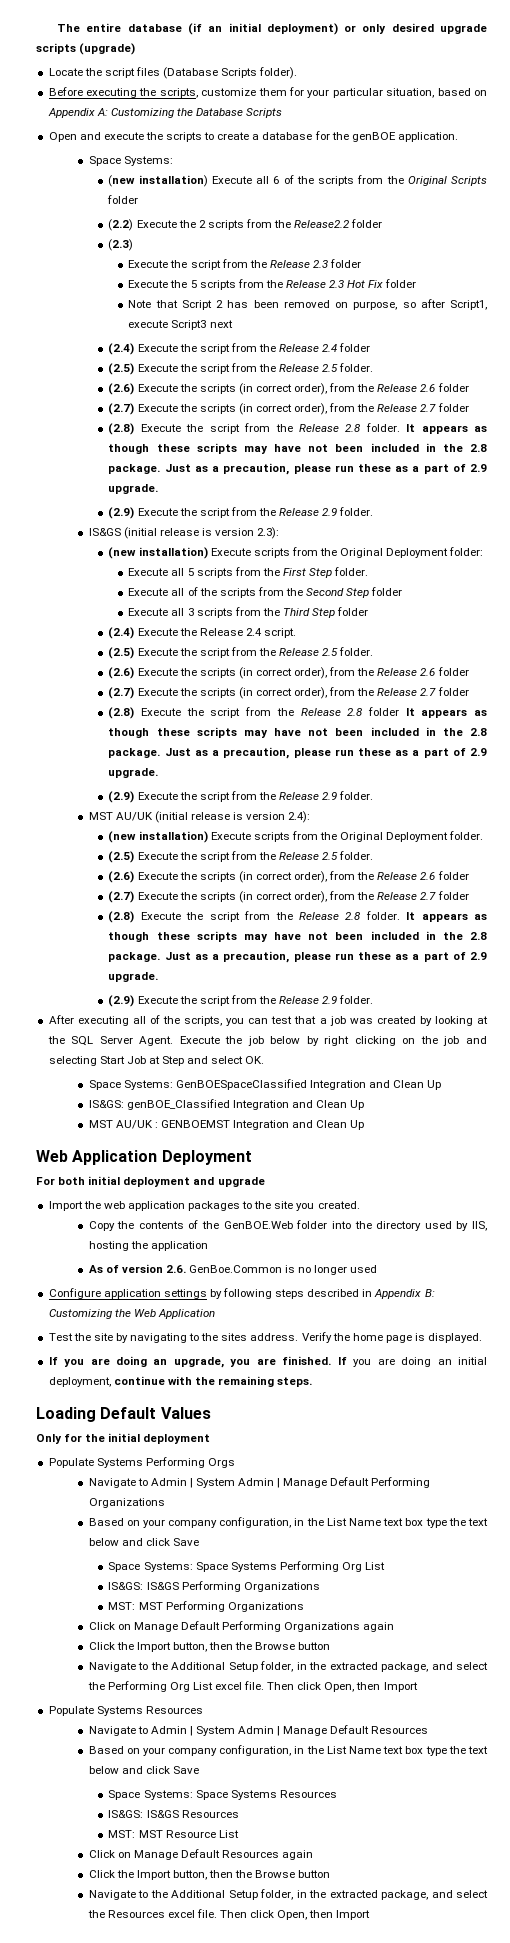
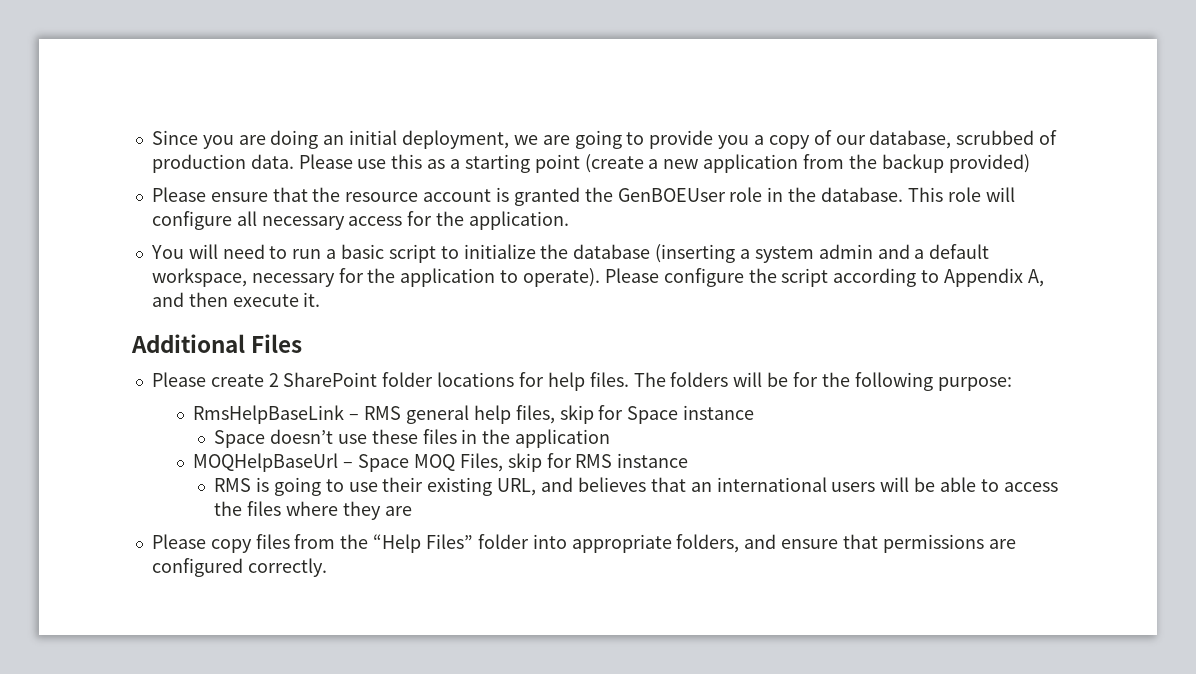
[57,23,488,35] [36,43,136,55] [48,67,298,79] [48,87,487,98] [47,108,283,118] [48,131,458,142] [88,156,173,166] [108,175,487,187] [107,195,139,204] [108,219,383,231] [108,239,134,251] [128,259,362,270] [128,279,417,290] [128,299,487,310] [128,320,233,330] [108,343,371,355] [108,363,374,375] [108,383,469,395] [108,403,469,415] [108,423,488,435] [108,443,488,454] [108,463,487,475] [108,484,159,494] [108,507,374,519] [88,527,280,539] [108,547,484,559] [128,567,369,578] [128,587,403,598] [128,607,369,618] [108,627,296,639] [108,647,374,659] [108,667,469,679] [108,687,469,699] [108,707,487,719] [108,727,488,738] [108,747,487,759] [108,768,159,778] [108,791,374,803] [88,811,311,823] [108,831,484,843] [108,851,374,863] [108,871,469,883] [108,891,469,903] [108,911,488,923] [108,931,488,942] [108,951,487,963] [108,972,159,982] [108,995,374,1007] [48,1015,489,1026] [47,1036,487,1046] [48,1056,265,1066] [88,1079,442,1090] [88,1099,365,1110] [88,1120,365,1130] [36,1150,252,1165] [36,1176,265,1187] [48,1201,360,1211] [88,1220,488,1231] [88,1241,208,1251] [88,1264,378,1275] [48,1288,435,1299] [48,1309,215,1319] [48,1332,483,1343] [48,1356,347,1368] The entire database (if an initial deployment) or only desired upgrade scripts (upgrade) // Locate the script files (Database Scripts folder). // Before executing the scripts, customize them for your particular situation, based on Appendix A: Customizing the Database Scripts // Open and execute the scripts to create a database for the genBOE application. // Space Systems: // (new installation) Execute all 6 of the scripts from the Original Scripts folder // (2.2) Execute the 2 scripts from the Release2.2 folder // (2.3) // Execute the script from the Release 2.3 folder // Execute the 5 scripts from the Release 2.3 Hot Fix folder // Note that Script 2 has been removed on purpose, so after Script1, execute Script3 next // (2.4) Execute the script from the Release 2.4 folder // (2.5) Execute the script from the Release 2.5 folder. // (2.6) Execute the scripts (in correct order), from the Release 2.6 folder // (2.7) Execute the scripts (in correct order), from the Release 2.7 folder // (2.8) Execute the script from the Release 2.8 folder. It appears as though these scripts may have not been included in the 2.8 package. Just as a precaution, please run these as a part of 2.9 upgrade. // (2.9) Execute the script from the Release 2.9 folder. // IS&GS (initial release is version 2.3): // (new installation) Execute scripts from the Original Deployment folder: // Execute all 5 scripts from the First Step folder. // Execute all of the scripts from the Second Step folder // Execute all 3 scripts from the Third Step folder // (2.4) Execute the Release 2.4 script. // (2.5) Execute the script from the Release 2.5 folder. // (2.6) Execute the scripts (in correct order), from the Release 2.6 folder // (2.7) Execute the scripts (in correct order), from the Release 2.7 folder // (2.8) Execute the script from the Release 2.8 folder It appears as though these scripts may have not been included in the 2.8 package. Just as a precaution, please run these as a part of 2.9 upgrade. // (2.9) Execute the script from the Release 2.9 folder. // MST AU/UK (initial release is version 2.4): // (new installation) Execute scripts from the Original Deployment folder. // (2.5) Execute the script from the Release 2.5 folder. // (2.6) Execute the scripts (in correct order), from the Release 2.6 folder // (2.7) Execute the scripts (in correct order), from the Release 2.7 folder // (2.8) Execute the script from the Release 2.8 folder. It appears as though these scripts may have not been included in the 2.8 package. Just as a precaution, please run these as a part of 2.9 upgrade. // (2.9) Execute the script from the Release 2.9 folder. // After executing all of the scripts, you can test that a job was created by looking at the SQL Server Agent. Execute the job below by right clicking on the job and selecting Start Job at Step and select OK. // Space Systems: GenBOESpaceClassified Integration and Clean Up // IS&GS: genBOE_Classified Integration and Clean Up // MST AU/UK : GENBOEMST Integration and Clean Up // Web Application Deployment // For both initial deployment and upgrade // Import the web application packages to the site you created. // Copy the contents of the GenBOE.Web folder into the directory used by IIS, hosting the application // As of version 2.6. GenBoe.Common is no longer used // Configure application settings by following steps described in Appendix B: Customizing the Web Application // Test the site by navigating to the sites address. Verify the home page is displayed. // If you are doing an upgrade, you are finished. If -> [151,130,198,145] Since
[113,1376,313,1387] [36,1407,211,1422] [36,1433,211,1444] [48,1457,235,1468] [88,1477,431,1488] [88,1498,165,1508] [88,1517,489,1528] [88,1538,199,1546] [108,1561,386,1572] [108,1581,320,1592] [108,1601,304,1612] [88,1621,395,1632] [88,1642,331,1652] [88,1661,488,1672] [87,1681,418,1692] [48,1706,203,1716] [88,1725,429,1736] [88,1745,489,1756] [88,1766,199,1774] [108,1790,337,1800] [108,1810,239,1818] [108,1830,239,1838] [88,1849,314,1860] [88,1870,331,1880] [88,1889,488,1900] [87,1909,371,1920] continue with the remaining steps. // Loading Default Values // Only for the initial deployment // Populate Systems Performing Orgs // Navigate to Admin | System Admin | Manage Default Performing Organizations // Based on your company configuration, in the List Name text box type the text below and click Save // Space Systems: Space Systems Performing Org List // IS&GS: IS&GS Performing Organizations // MST: MST Performing Organizations // Click on Manage Default Performing Organizations again // Click the Import button, then the Browse button // Navigate to the Additional Setup folder, in the extracted package, and select the Performing Org List excel file. Then click Open, then Import // Populate Systems Resources // Navigate to Admin | System Admin | Manage Default Resources // Based on your company configuration, in the List Name text box type the text below and click Save // Space Systems: Space Systems Resources // IS&GS: IS&GS Resources // MST: MST Resource List // Click on Manage Default Resources again // Click the Import button, then the Browse button // Navigate to the Additional Setup folder, in the extracted package, and select the Resources excel file. Then click Open, then Import -> [513,130,1058,149] [151,154,1030,173] [151,187,1015,206] [151,211,569,230] [150,244,990,263] [151,268,1044,287] [151,292,321,307] [131,334,303,353] [151,372,1012,391] [193,405,755,424] [214,429,611,448] [193,453,689,472] [214,477,1058,496] [214,501,412,520] [151,534,1016,553] [151,558,327,577] we are going to provide you a copy of our database, scrubbed of production data. Please use this as a starting point (create a new application from the backup provided) // Please ensure that the resource account is granted the GenBOEUser role in the database. This role will configure all necessary access for the application. // You will need to run a basic script to initialize the database (inserting a system admin and a default workspace, necessary for the application to operate). Please configure the script according to Appendix A, and then execute it. // Additional Files // Please create 2 SharePoint folder locations for help files. The folders will be for the following purpose: // RmsHelpBaseLink – RMS general help files, skip for Space instance // Space doesn’t use these files in the application // MOQHelpBaseUrl – Space MOQ Files, skip for RMS instance // RMS is going to use their existing URL, and believes that an international users will be able to access the files where they are // Please copy files from the “Help Files” folder into appropriate folders, and ensure that permissions are configured correctly.

